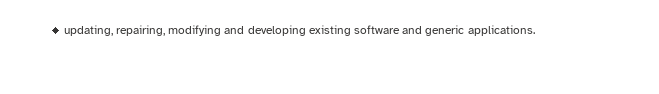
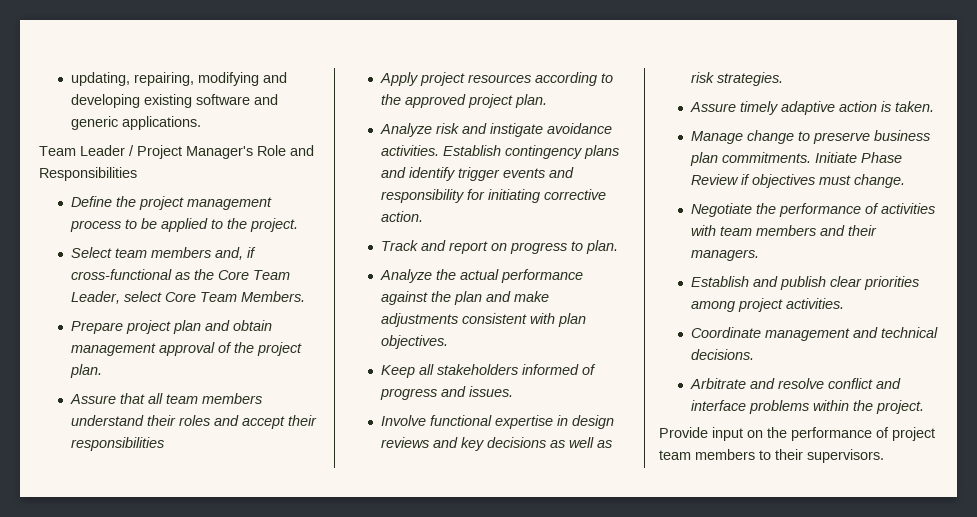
(535, 30) none -> [39,145,314,159] [39,167,137,181] [71,196,273,210] [70,218,299,232] [71,247,257,260] [71,269,291,280] [71,291,306,304] [71,320,273,334] [71,342,303,356] [70,364,103,378] [70,393,263,404] [71,415,318,429] [71,437,165,451] [380,72,614,86] [381,94,548,108] [380,123,613,137] [381,145,620,159] [381,167,575,181] [381,189,607,203] [381,211,424,222] [381,240,619,254] [380,269,584,283] [381,291,550,305] [381,313,587,327] [381,335,449,349] [381,364,597,378] [380,386,514,400] [381,415,615,429] [381,437,613,451] [691,72,784,86] [690,101,935,115] [691,130,931,144] [690,152,903,166] [691,174,906,188] [691,203,936,217] [691,225,878,236] [691,249,760,261] [691,276,920,290] [691,298,845,312] [691,327,939,341] [691,349,755,360] [690,378,902,389] [691,400,925,414] [659,427,935,441] [659,449,884,463] // Team Leader / Project Manager's Role and Responsibilities // Define the project management process to be applied to the project. // Select team members and, if cross-functional as the Core Team Leader, select Core Team Members. // Prepare project plan and obtain management approval of the project plan. // Assure that all team members understand their roles and accept their responsibilities // Apply project resources according to the approved project plan. // Analyze risk and instigate avoidance activities. Establish contingency plans and identify trigger events and responsibility for initiating corrective action. // Track and report on progress to plan. // Analyze the actual performance against the plan and make adjustments consistent with plan objectives. // Keep all stakeholders informed of progress and issues. // Involve functional expertise in design reviews and key decisions as well as risk strategies. // Assure timely adaptive action is taken. // Manage change to preserve business plan commitments. Initiate Phase Review if objectives must change. // Negotiate the performance of activities with team members and their managers. // Establish and publish clear priorities among project activities. // Coordinate management and technical decisions. // Arbitrate and resolve conflict and interface problems within the project. // Provide input on the performance of project team members to their supervisors.

